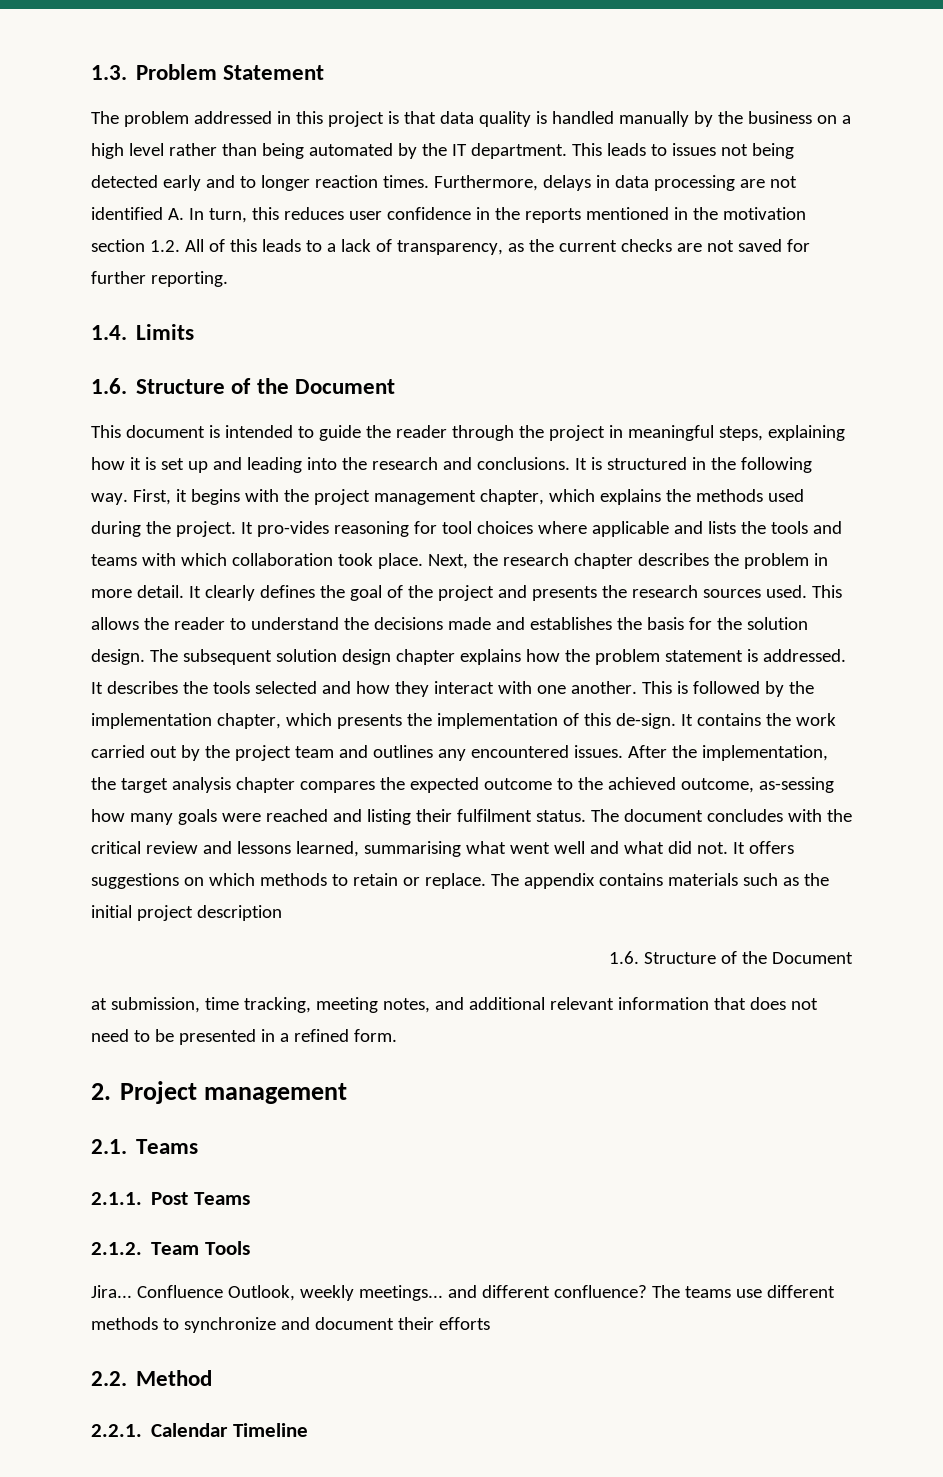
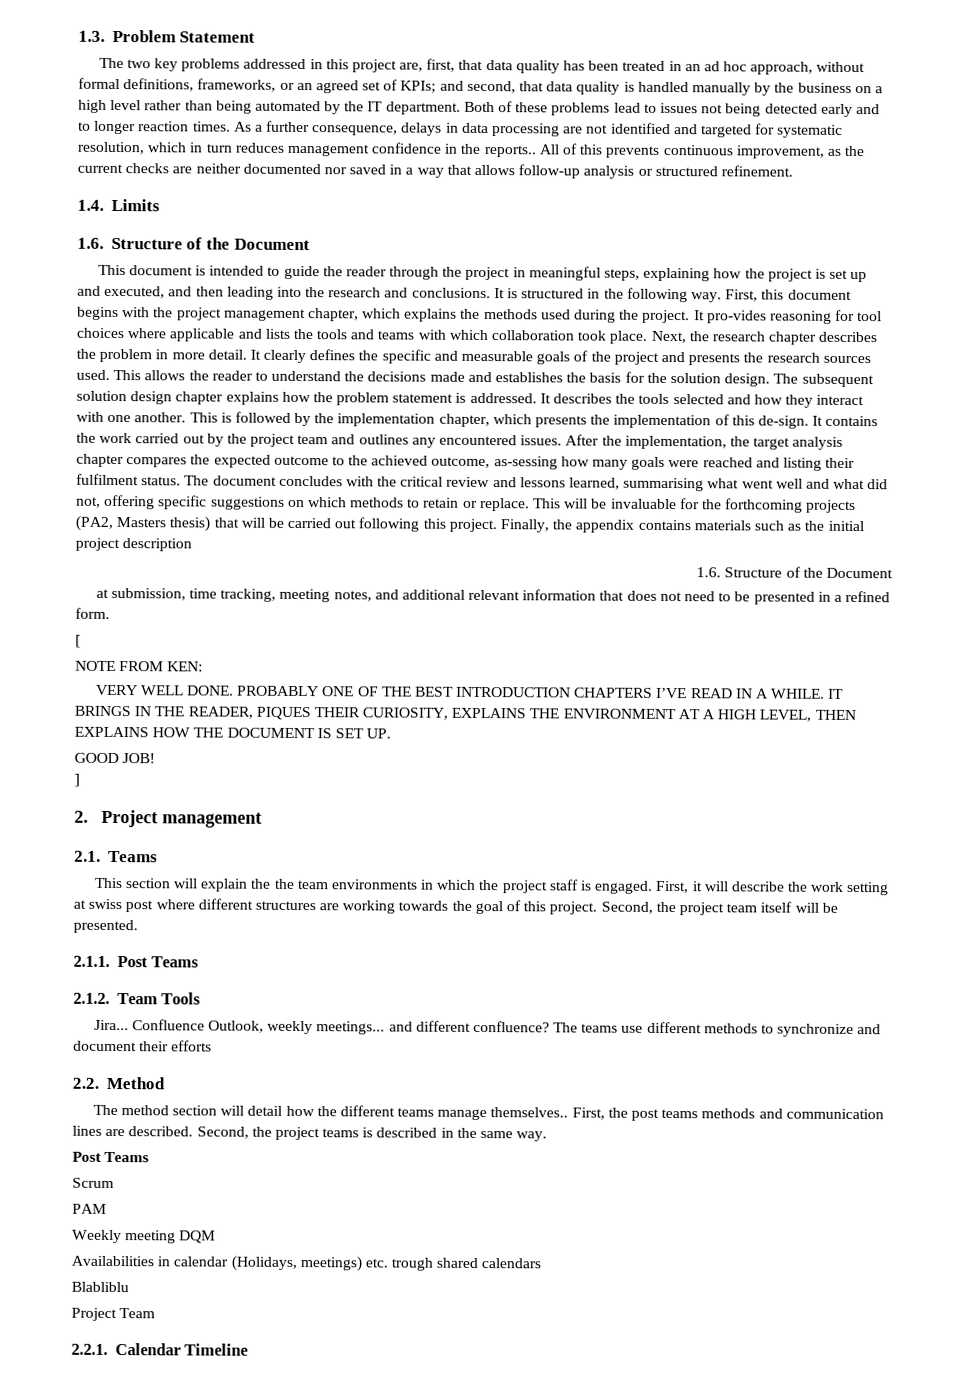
[123,111,189,127] problem -> [126,58,241,72] two key problems
[387,111,399,124] is -> [399,58,866,75] [78,77,516,94] are, first, that data quality has been treated in an ad hoc approach, without formal definitions, frameworks, or an agreed set of KPIs; and second,
[571,143,646,156] This leads -> [463,101,641,116] Both of these problems lead
[433,175,538,191] Furthermore, -> [233,120,399,136] As a further consequence,
[167,207,806,223] [91,239,503,255] A. In turn, this reduces user confidence in the reports mentioned in the motivation section 1.2. All of this leads to a lack of transparency, -> [673,123,844,138] [77,141,824,159] and targeted for systematic resolution, which in turn reduces management confidence in the reports.. All of this prevents continuous improvement,
[706,239,810,252] [91,271,228,287] not saved for further reporting. -> [195,163,793,179] neither documented nor saved in a way that allows follow-up analysis or structured refinement.
[129,457,141,470] it -> [744,268,813,282] the project
(242, 463) none -> [104,285,224,299] executed, and then
[175,489,187,502] it -> [761,289,852,300] this document
[349,585,382,601] goal -> [381,349,571,365] specific and measurable goals
[696,841,794,854] not. It offers -> [76,494,208,510] not, offering specific
[490,873,519,886] The -> [533,498,857,514] [75,515,573,533] This will be invaluable for the forthcoming projects (PA2, Masters thesis) that will be carried out following this project. Finally, the
(397, 1035) none -> [75,634,81,648] [75,660,204,672] [95,684,845,699] [74,705,856,722] [74,726,392,739] [74,752,156,764] [74,773,80,787] // [ // NOTE FROM KEN: // VERY WELL DONE. PROBABLY ONE OF THE BEST INTRODUCTION CHAPTERS I’VE READ IN A WHILE. IT BRINGS IN THE READER, PIQUES THEIR CURIOSITY, EXPLAINS THE ENVIRONMENT AT A HIGH LEVEL, THEN EXPLAINS HOW THE DOCUMENT IS SET UP. // GOOD JOB! // ]
(199, 1146) none -> [93,877,890,896] [73,898,838,916] [73,919,138,934] // This section will explain the the team environments in which the project staff is engaged. First, it will describe the work setting at swiss post where different structures are working towards the goal of this project. Second, the project team itself will be presented.
(213, 1378) none -> [92,1104,884,1121] [72,1125,548,1142] [72,1151,150,1163] [72,1177,114,1189] [72,1203,107,1214] [72,1229,217,1244] [71,1255,542,1272] [71,1281,129,1293] [71,1307,156,1322] // The method section will detail how the different teams manage themselves.. First, the post teams methods and communication lines are described. Second, the project teams is described in the same way. // Post Teams // Scrum // PAM // Weekly meeting DQM // Availabilities in calendar (Holidays, meetings) etc. trough shared calendars // Blabliblu // Project Team

